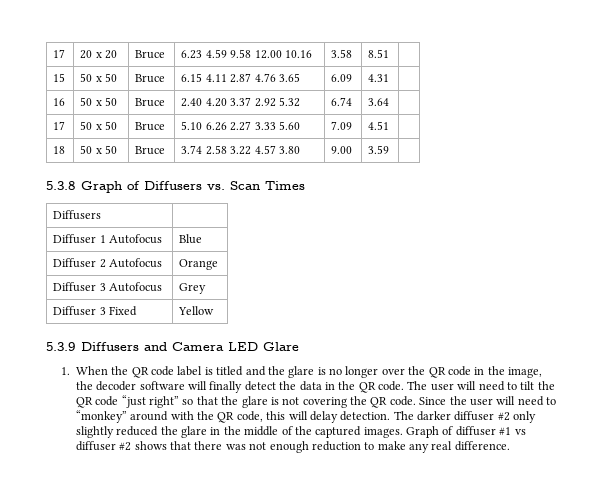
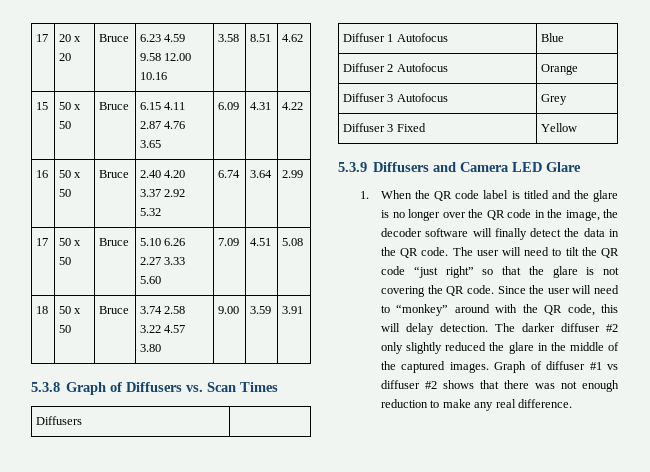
(390, 53) none -> [282,34,304,42] 4.62
(390, 78) none -> [282,102,304,110] 4.22
(390, 102) none -> [282,170,304,178] 2.99
(390, 125) none -> [282,238,304,246] 5.08
(390, 149) none -> [282,306,304,314] 3.91

